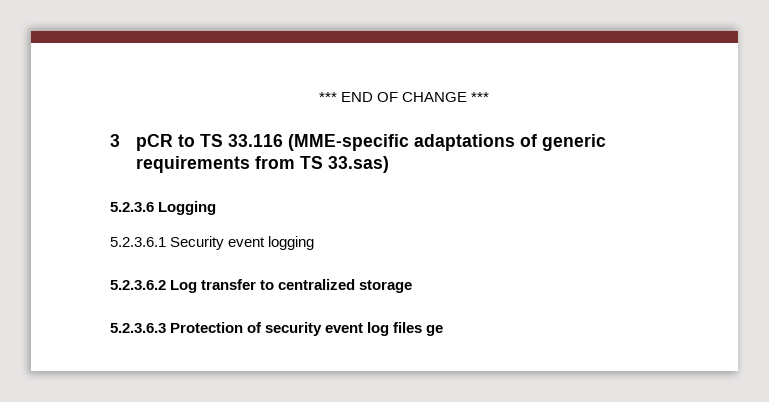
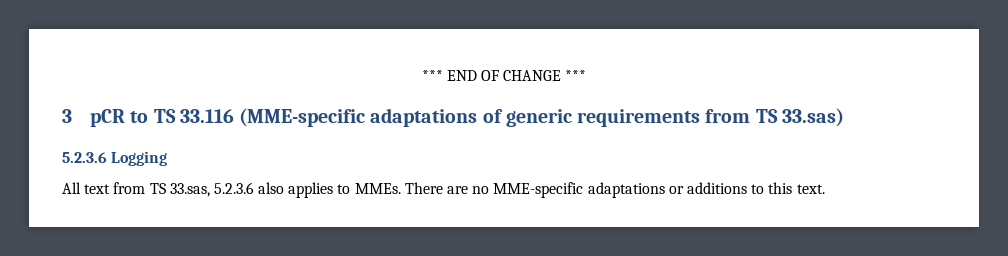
[110,236,315,250] [110,279,413,293] [110,322,444,336] 5.2.3.6.1 Security event logging // 5.2.3.6.2 Log transfer to centralized storage // 5.2.3.6.3 Protection of security event log files ge -> [62,182,825,198] All text from TS 33.sas, 5.2.3.6 also applies to MMEs. There are no MME-specific adaptations or additions to this text.

